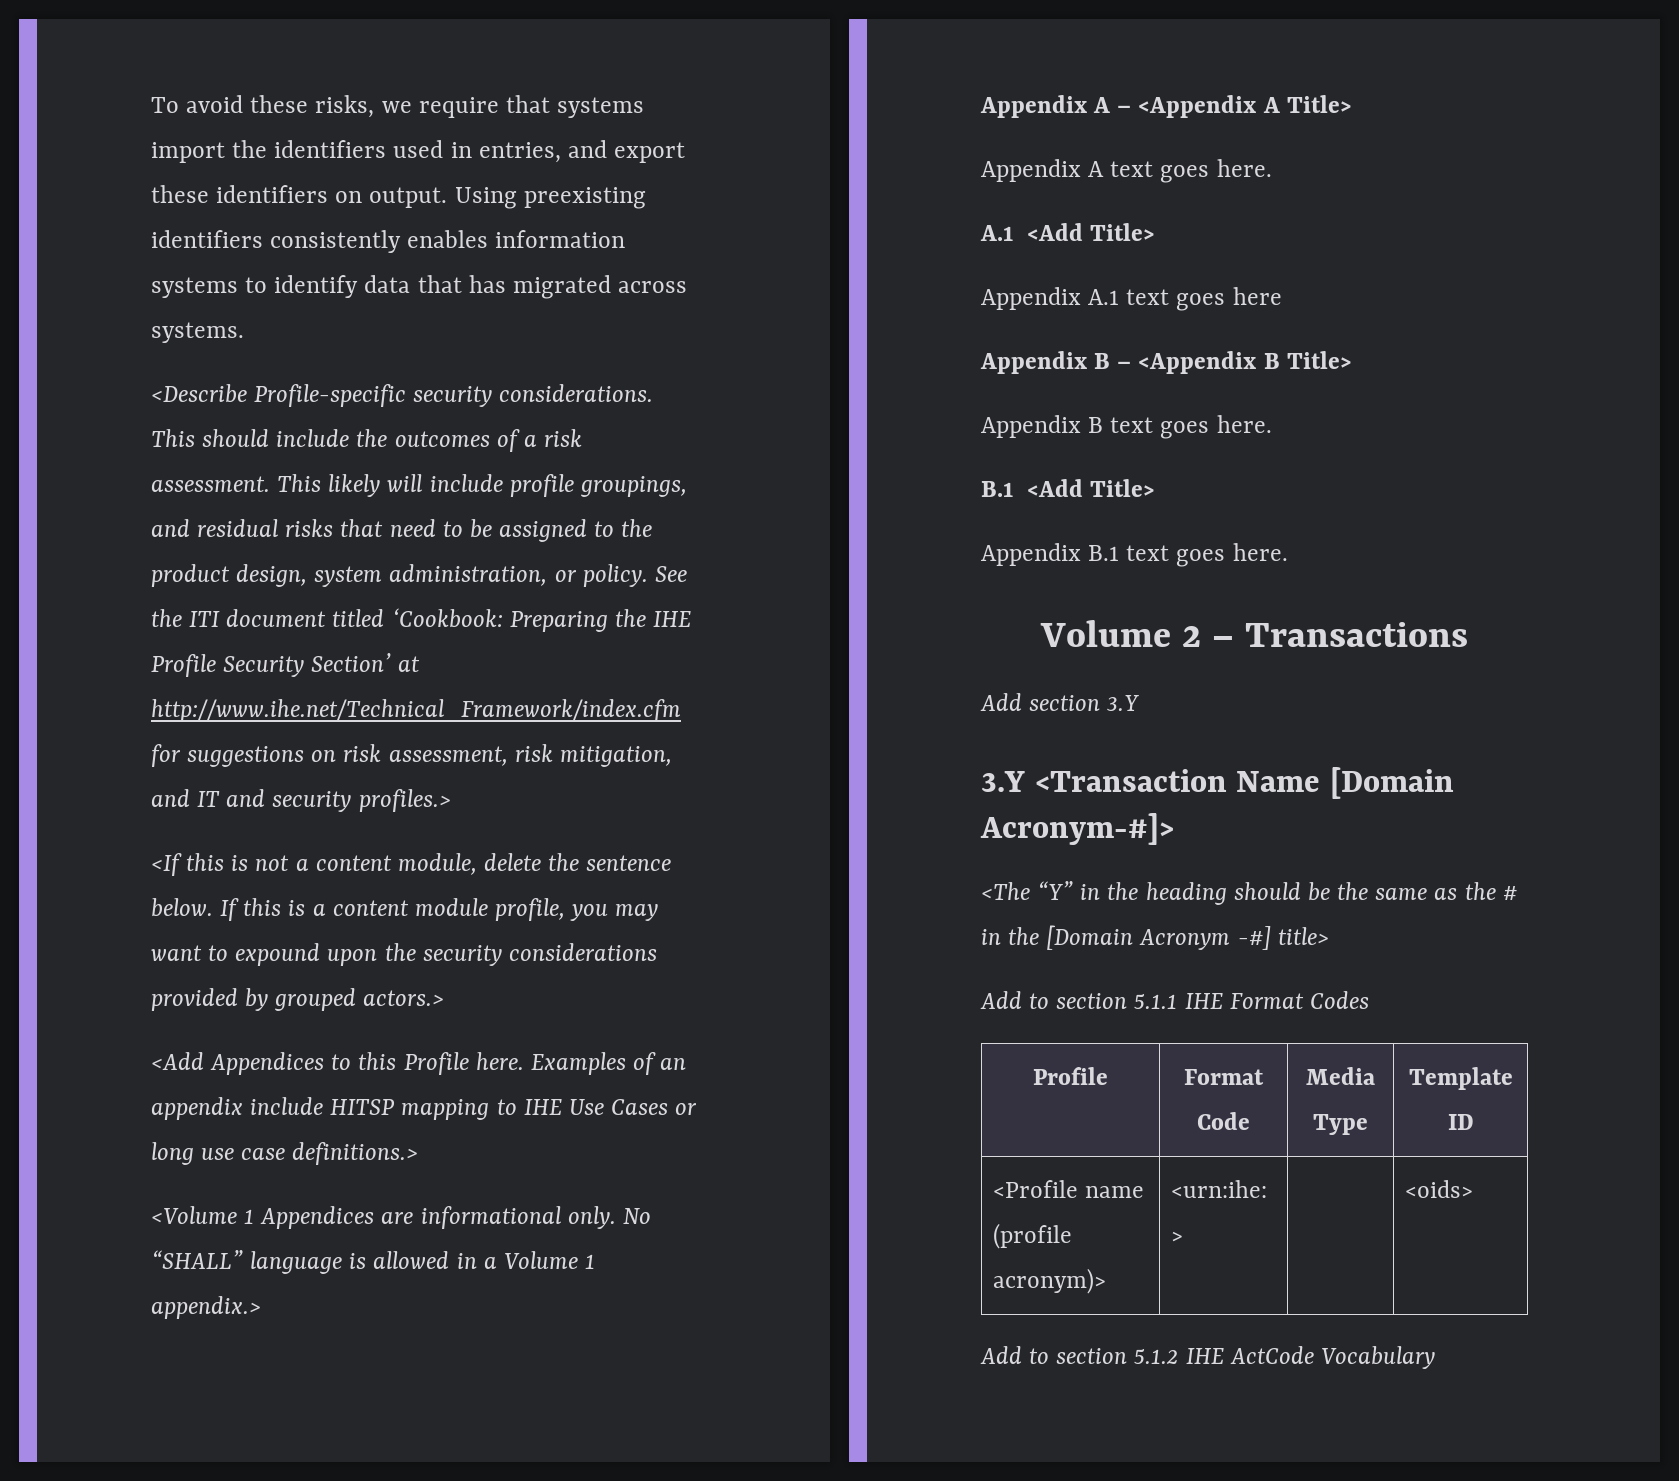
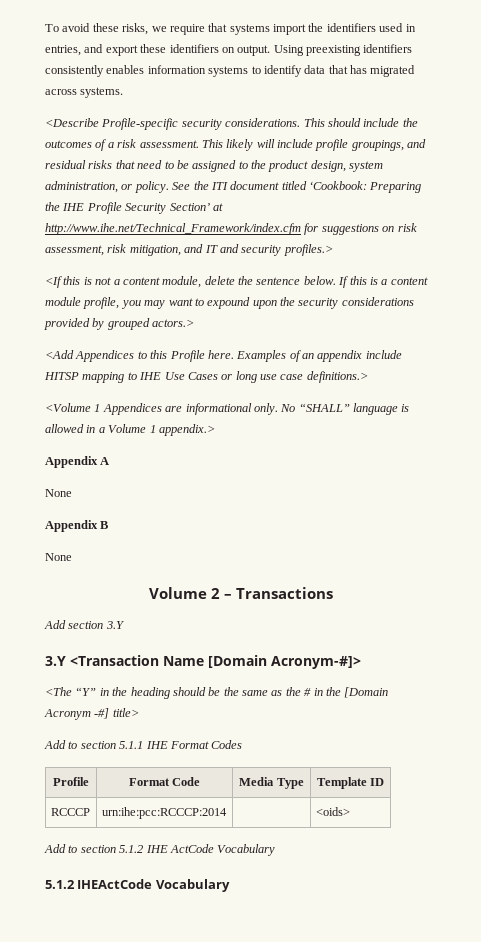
[1117,95,1352,118] [981,159,1272,183] [980,223,1156,241] [981,287,1282,311] [980,351,1352,374] [981,415,1272,439] [981,479,1156,497] [981,543,1288,567] – <Appendix A Title> // Appendix A text goes here. // A.1 <Add Title> // Appendix A.1 text goes here // Appendix B – <Appendix B Title> // Appendix B text goes here. // B.1 <Add Title> // Appendix B.1 text goes here. -> [45,489,72,497] [45,520,109,532] [45,553,72,561] // None // Appendix B // None
[993,1180,1145,1198] [993,1223,1073,1249] [993,1268,1107,1294] [1171,1180,1268,1198] [1171,1231,1184,1243] <Profile name (profile acronym)> | <urn:ihe: > -> [50,808,90,816] [101,807,227,819] RCCCP | urn:ihe:pcc:RCCCP:2014
(1435, 1357) none -> [45,879,230,892] // 5.1.2 IHEActCode Vocabulary

